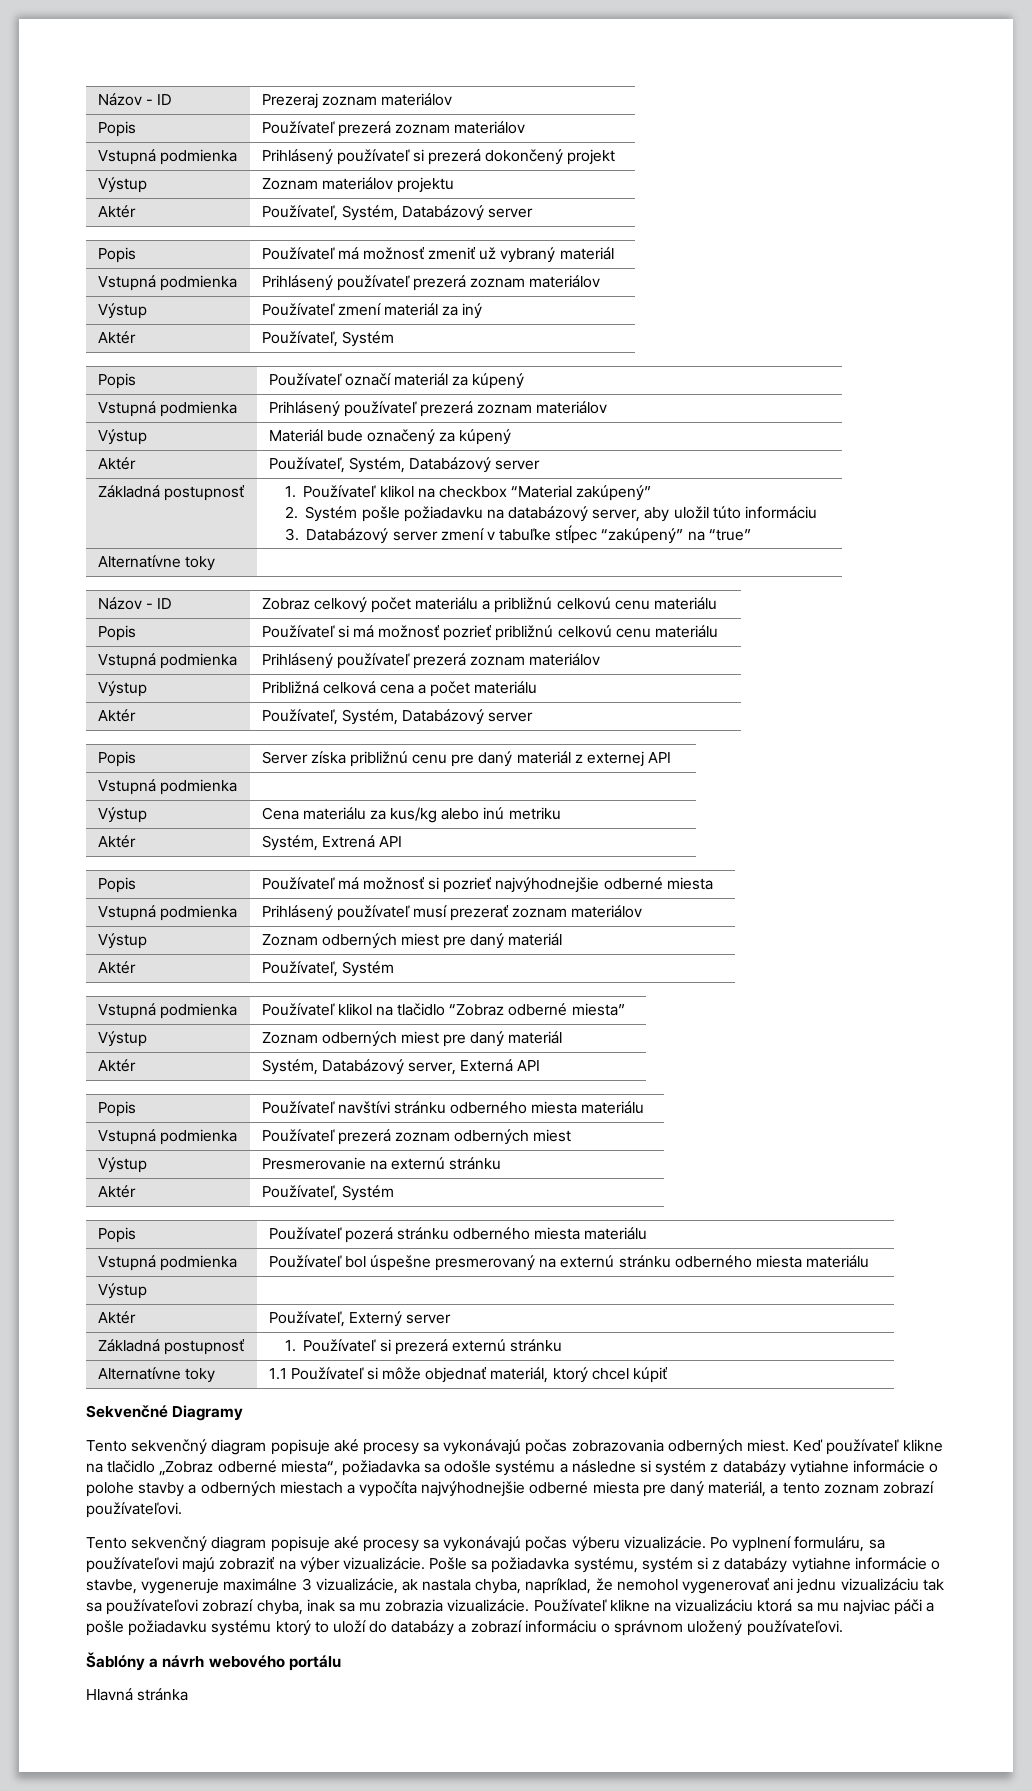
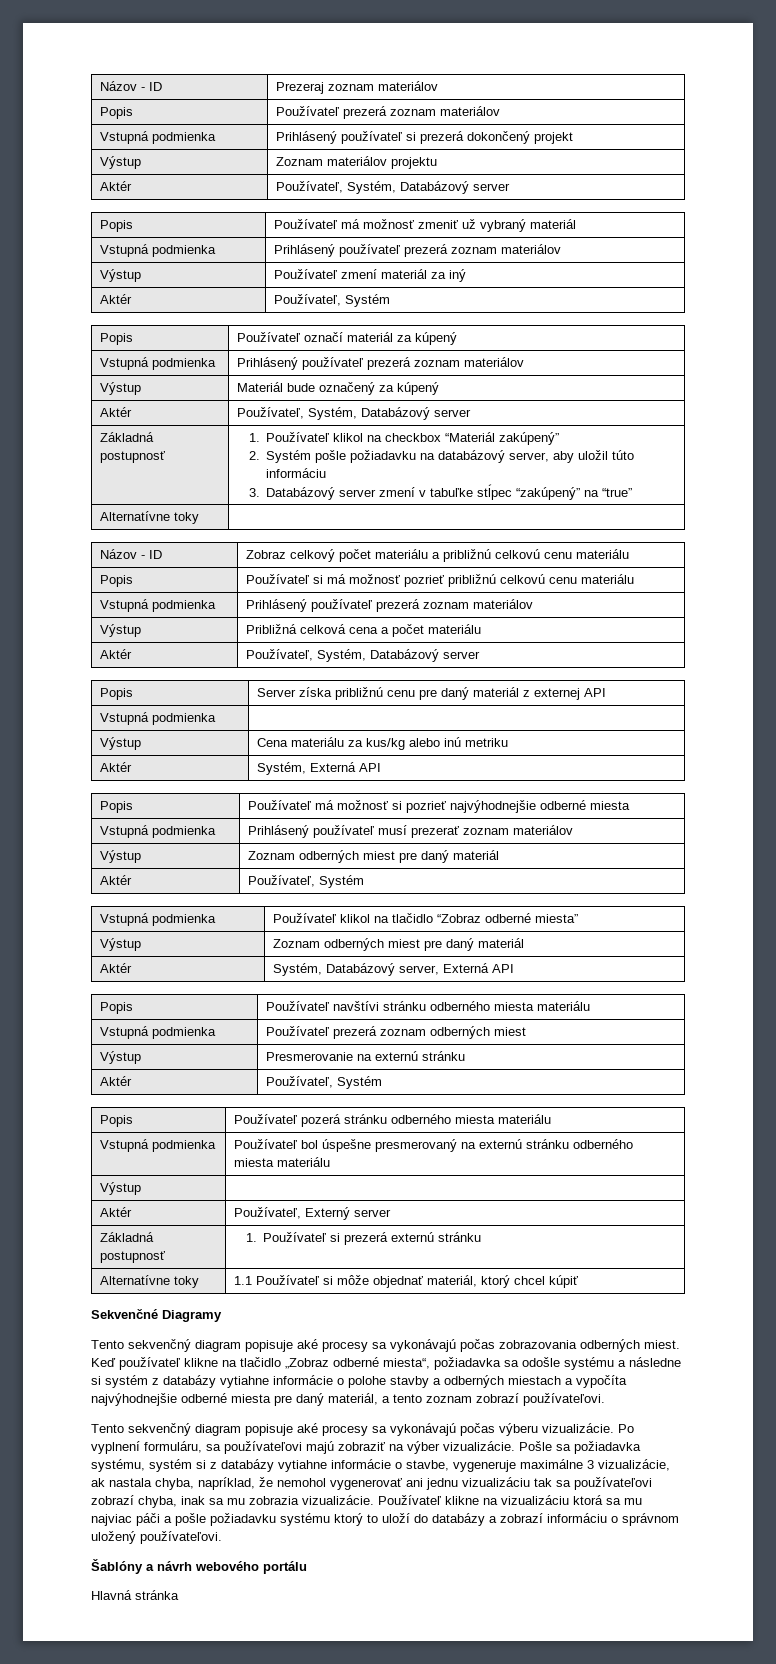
[511,485,573,498] “Material -> [445,432,496,442] “Materiál
[321,835,375,848] Extrená -> [310,762,357,772] Externá

